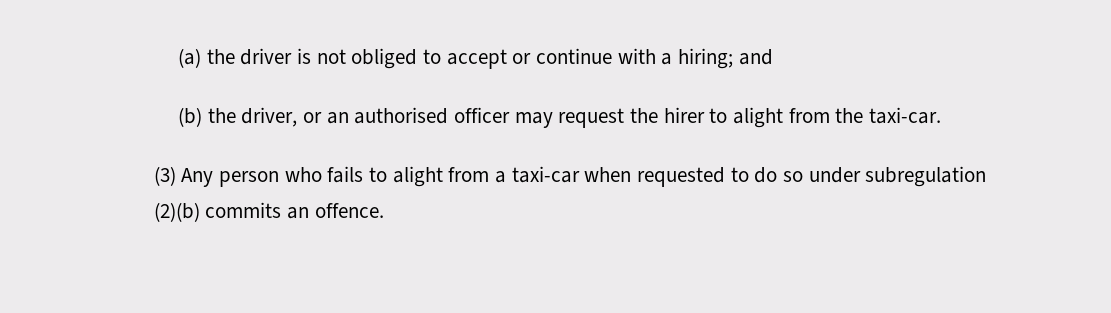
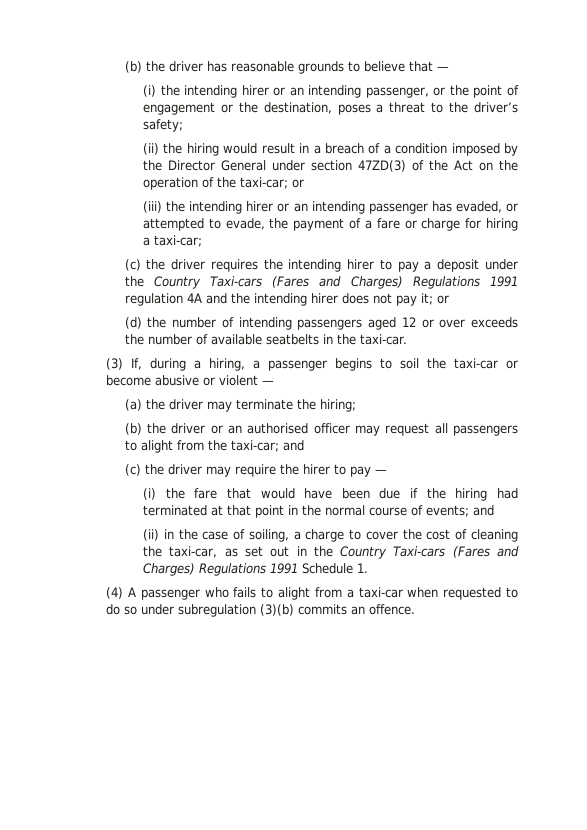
[177,48,673,69] (a) the driver is not obliged to accept or continue with a -> [124,61,449,74] [142,85,519,98] [142,102,518,115] [142,119,183,132] [142,143,518,156] [142,160,518,172] [142,177,304,190] [142,201,518,214] [142,218,519,231] [142,235,202,247] [124,259,518,272] [124,276,518,289] [124,293,449,306] [124,317,518,330] [124,334,408,345] [105,358,519,371] [105,375,274,386] [124,399,316,412] (b) the driver has reasonable grounds to believe that — // (i) the intending hirer or an intending passenger, or the point of engagement or the destination, poses a threat to the driver’s safety; // (ii) the hiring would result in a breach of a condition imposed by the Director General under section 47ZD(3) of the Act on the operation of the taxi-car; or // (iii) the intending hirer or an intending passenger has evaded, or attempted to evade, the payment of a fare or charge for hiring a taxi-car; // (c) the driver requires the intending hirer to pay a deposit under the Country Taxi-cars (Fares and Charges) Regulations 1991 regulation 4A and the intending hirer does not pay it; or // (d) the number of intending passengers aged 12 or over exceeds the number of available seatbelts in the taxi-car. // (3) If, during a hiring, a passenger begins to soil the taxi-car or become abusive or violent — // (a) the driver may terminate the
[738,49,773,65] [177,107,298,127] and // (b) the driver, -> [124,423,206,435] // (b) the driver
[629,107,705,123] the hirer -> [434,423,518,436] all passengers
[868,107,941,124] [153,166,279,187] taxi-car. // (3) Any person -> [230,440,304,452] [124,464,387,477] [142,488,519,501] [142,505,494,518] [142,529,518,542] [142,546,520,559] [142,563,368,576] [105,587,200,600] taxi-car; and // (c) the driver may require the hirer to pay — // (i) the fare that would have been due if the hiring had terminated at that point in the normal course of events; and // (ii) in the case of soiling, a charge to cover the cost of cleaning the taxi-car, as set out in the Country Taxi-cars (Fares and Charges) Regulations 1991 Schedule 1. // (4) A passenger
[153,202,200,222] (2)(b) -> [259,604,294,616] (3)(b)

